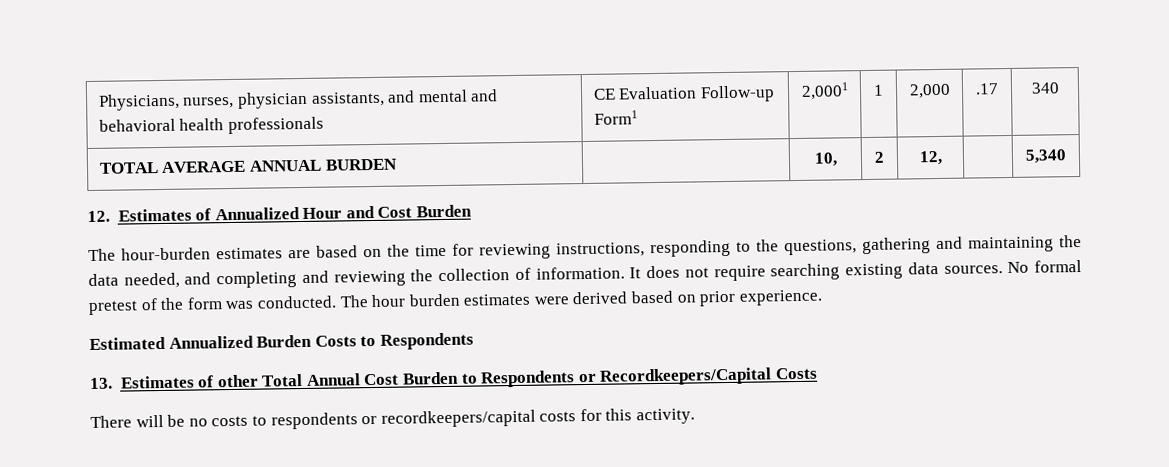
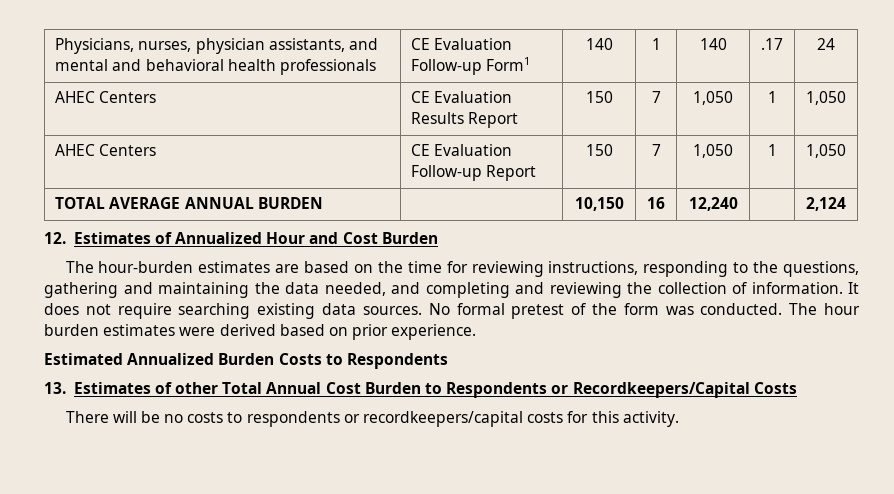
[800,82,849,100] [873,84,884,96] [908,83,951,99] 2,0001 | 1 | 2,000 -> [585,38,613,50] [651,38,661,50] [699,38,727,50] 140 | 1 | 140
[1030,82,1060,94] 340 -> [817,38,835,50] [55,91,157,103] [411,91,513,103] [411,112,519,128] [585,91,613,103] [651,91,661,103] [693,91,733,105] [767,91,777,103] [806,91,846,105] [55,144,157,156] [411,144,513,156] [411,165,537,181] [585,144,613,156] [651,144,661,156] [693,144,733,158] [767,144,777,156] [806,144,846,158] 24 // AHEC Centers | CE Evaluation Results Report | 150 | 7 | 1,050 | 1 | 1,050 // AHEC Centers | CE Evaluation Follow-up Report | 150 | 7 | 1,050 | 1 | 1,050
[813,152,838,167] [874,151,885,163] [918,150,943,166] [1025,149,1067,164] 10, | 2 | 12, | | 5,340 -> [574,197,624,211] [647,197,665,209] [688,197,738,211] [806,197,846,211] 10,150 | 16 | 12,240 | | 2,124

